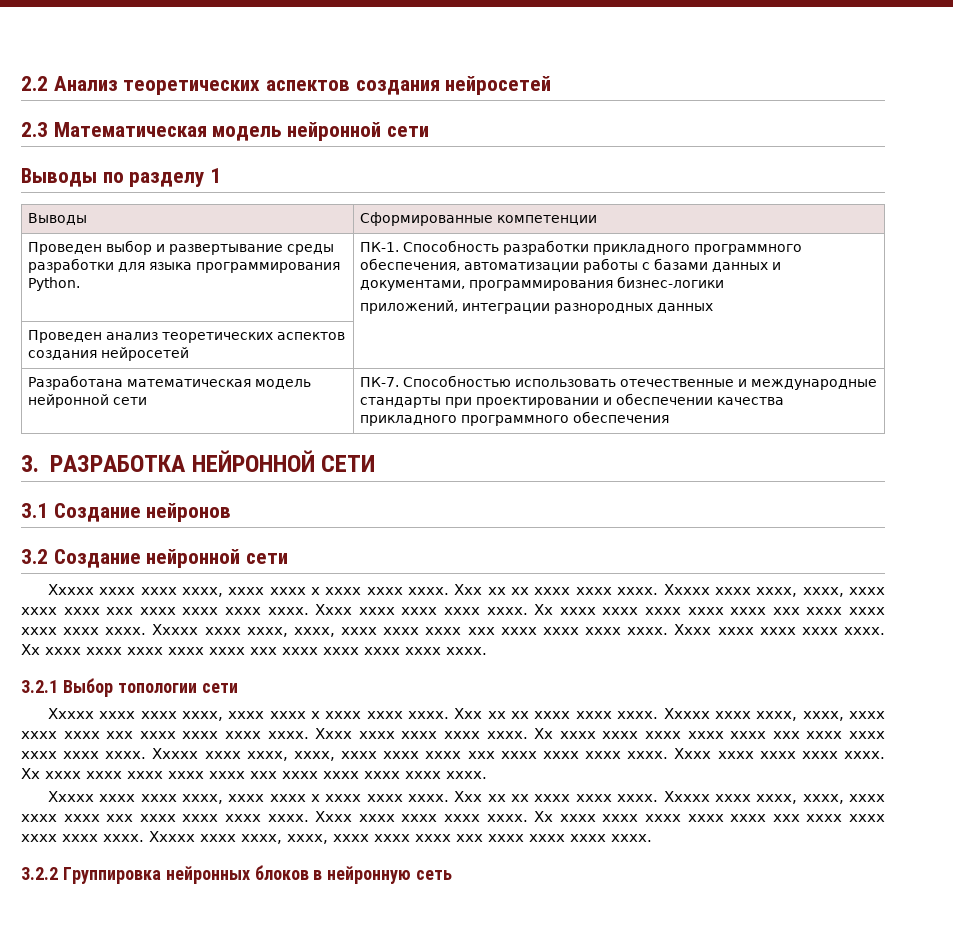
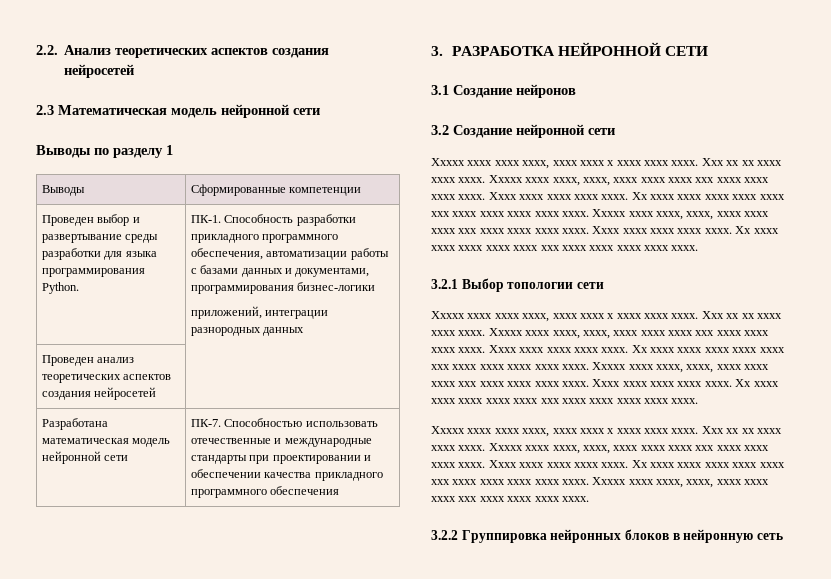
[21,76,48,91] 2.2 -> [36,45,58,55] 2.2.

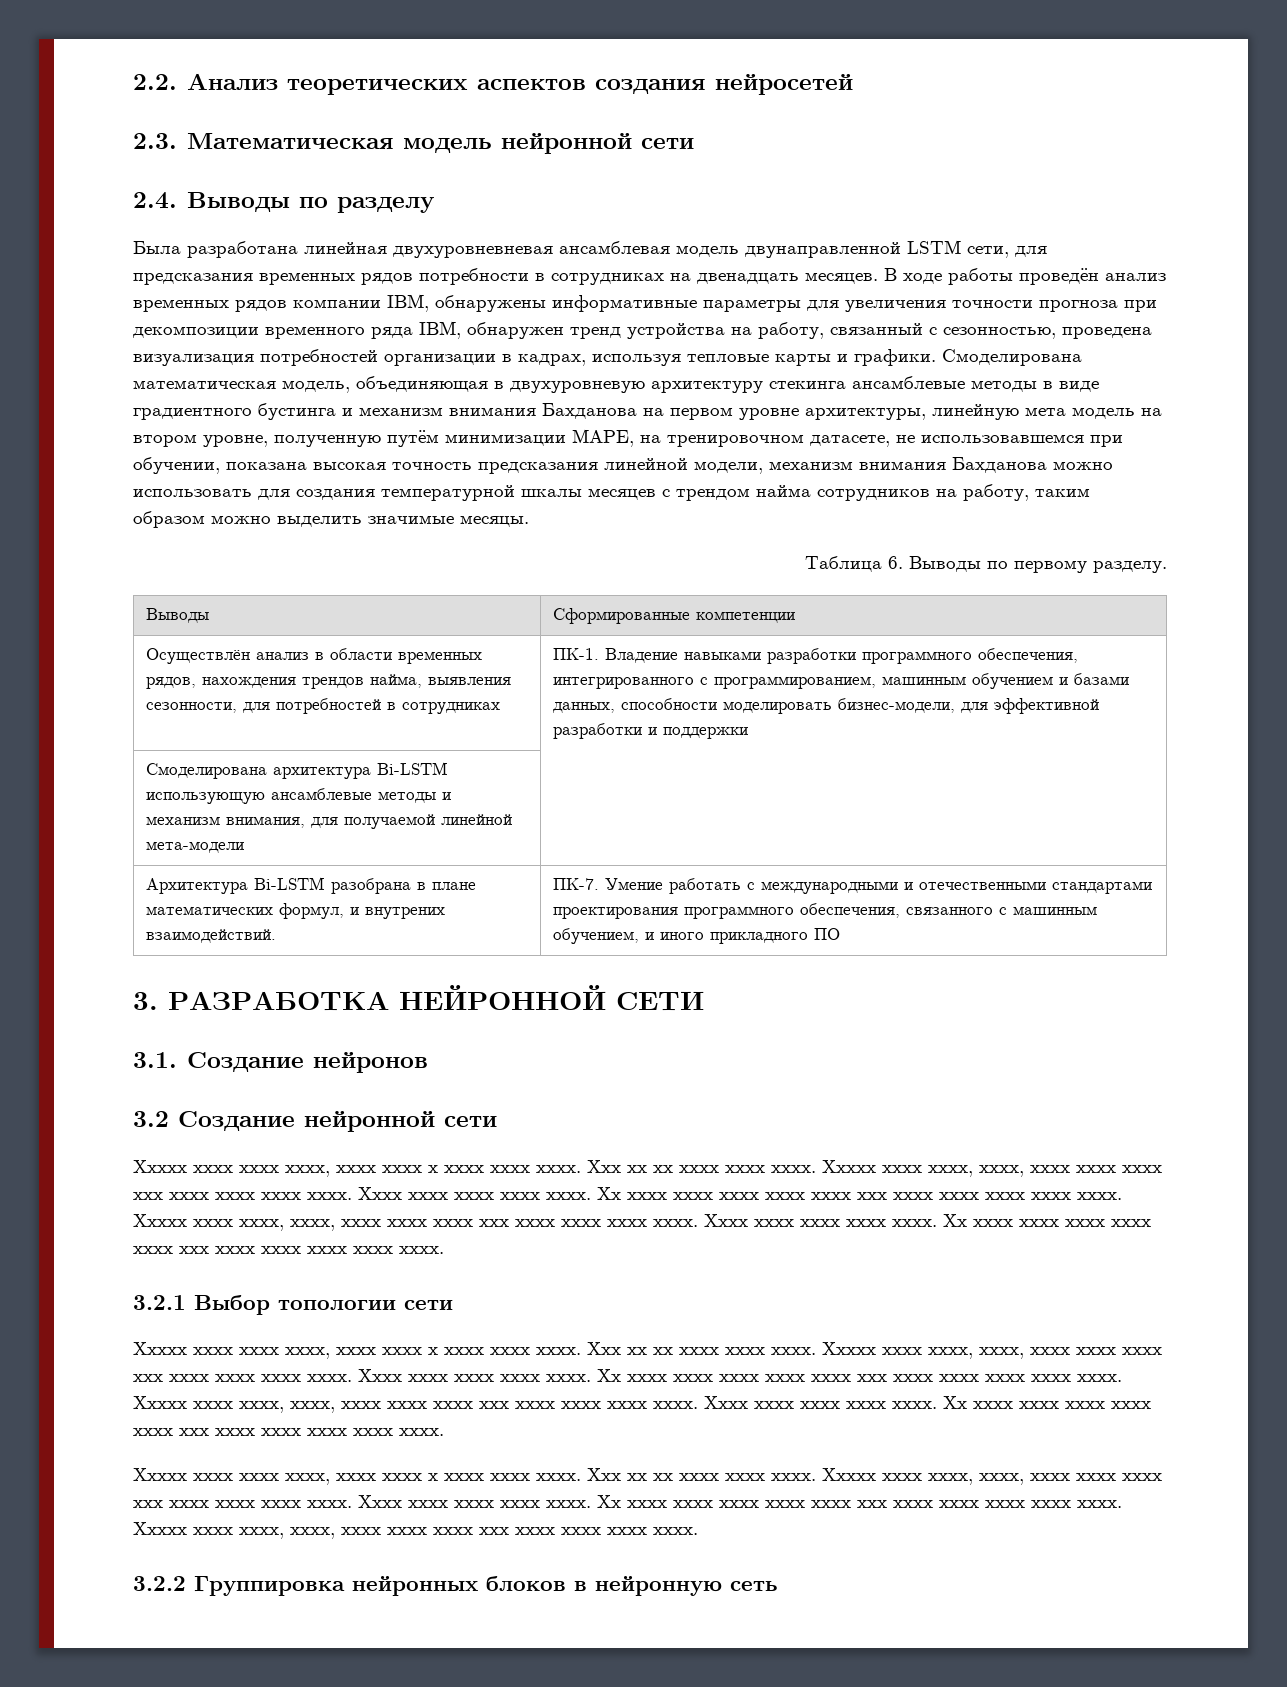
[36,105,54,115] 2.3 -> [133,133,177,149] 2.3.
(320, 111) none -> [133,192,177,209] 2.4.
[166,145,173,155] [41,185,85,196] [190,184,362,196] [41,214,140,226] [41,234,159,243] [41,248,157,260] [41,268,145,277] [41,282,79,294] [190,214,356,226] [190,234,339,243] [190,248,389,260] [190,265,370,277] [190,282,376,294] [190,306,329,319] [190,327,305,336] [41,355,135,366] [41,374,172,383] [41,387,157,400] [41,418,108,430] [41,438,171,447] [41,451,129,464] [190,418,378,427] [190,438,372,447] [190,455,372,464] [190,469,383,481] [190,486,340,498] 1 // Выводы | Сформированные компетенции // Проведен выбор и развертывание среды разработки для языка программирования Python. | ПК-1. Способность разработки прикладного программного обеспечения, автоматизации работы с базами данных и документами, программирования бизнес-логики // приложений, интеграции разнородных данных // Проведен анализ теоретических аспектов создания нейросетей | // Разработана математическая модель нейронной сети | ПК-7. Способностью использовать отечественные и международные стандарты при проектировании и обеспечении качества прикладного программного обеспечения -> [133,240,1047,258] [133,268,1166,285] [133,294,1157,312] [133,321,1152,339] [133,349,1082,366] [133,376,1099,393] [133,403,1162,420] [133,429,1123,447] [133,457,1113,474] [133,484,1090,501] [133,511,529,528] [805,556,1167,573] [146,608,210,623] [553,608,796,624] [146,648,483,664] [146,674,512,689] [146,698,501,714] [553,648,1079,664] [553,673,1130,689] [553,698,1100,714] [553,723,749,739] [146,762,449,779] [146,788,452,804] [146,814,513,829] [146,841,245,853] [146,877,477,894] [146,903,446,919] [146,929,277,943] [553,878,1153,894] [553,903,1098,919] [553,928,841,944] // Была разработана линейная двухуровневневая ансамблевая модель двунаправленной LSTM сети, для предсказания временных рядов потребности в сотрудниках на двенадцать месяцев. В ходе работы проведён анализ временных рядов компании IBM, обнаружены информативные параметры для увеличения точности прогноза при декомпозиции временного ряда IBM, обнаружен тренд устройства на работу, связанный с сезонностью, проведена визуализация потребностей организации в кадрах, используя тепловые карты и графики. Смоделирована математическая модель, объединяющая в двухуровневую архитектуру стекинга ансамблевые методы в виде градиентного бустинга и механизм внимания Бахданова на первом уровне архитектуры, линейную мета модель на втором уровне, полученную путём минимизации MAPE, на тренировочном датасете, не использовавшемся при обучении, показана высокая точность предсказания линейной модели, механизм внимания Бахданова можно использовать для создания температурной шкалы месяцев с трендом найма сотрудников на работу, таким образом можно выделить значимые месяцы. // Таблица 6. Выводы по первому разделу. // Выводы | Сформированные компетенции // Осуществлён анализ в области временных рядов, нахождения трендов найма, выявления сезонности, для потребностей в сотрудниках | ПК-1. Владение навыками разработки программного обеспечения, интегрированного с программированием, машинным обучением и базами данных, способности моделировать бизнес-модели, для эффективной разработки и поддержки // Смоделирована архитектура Bi-LSTM использующую ансамблевые методы и механизм внимания, для получаемой линейной мета-модели | // Архитектура Bi-LSTM разобрана в плане математических формул, и внутрених взаимодействий. | ПК-7. Умение работать с международными и отечественными стандартами проектирования программного обеспечения, связанного с машинным обучением, и иного прикладного ПО
[431,85,449,95] 3.1 -> [133,1052,177,1068] 3.1.

